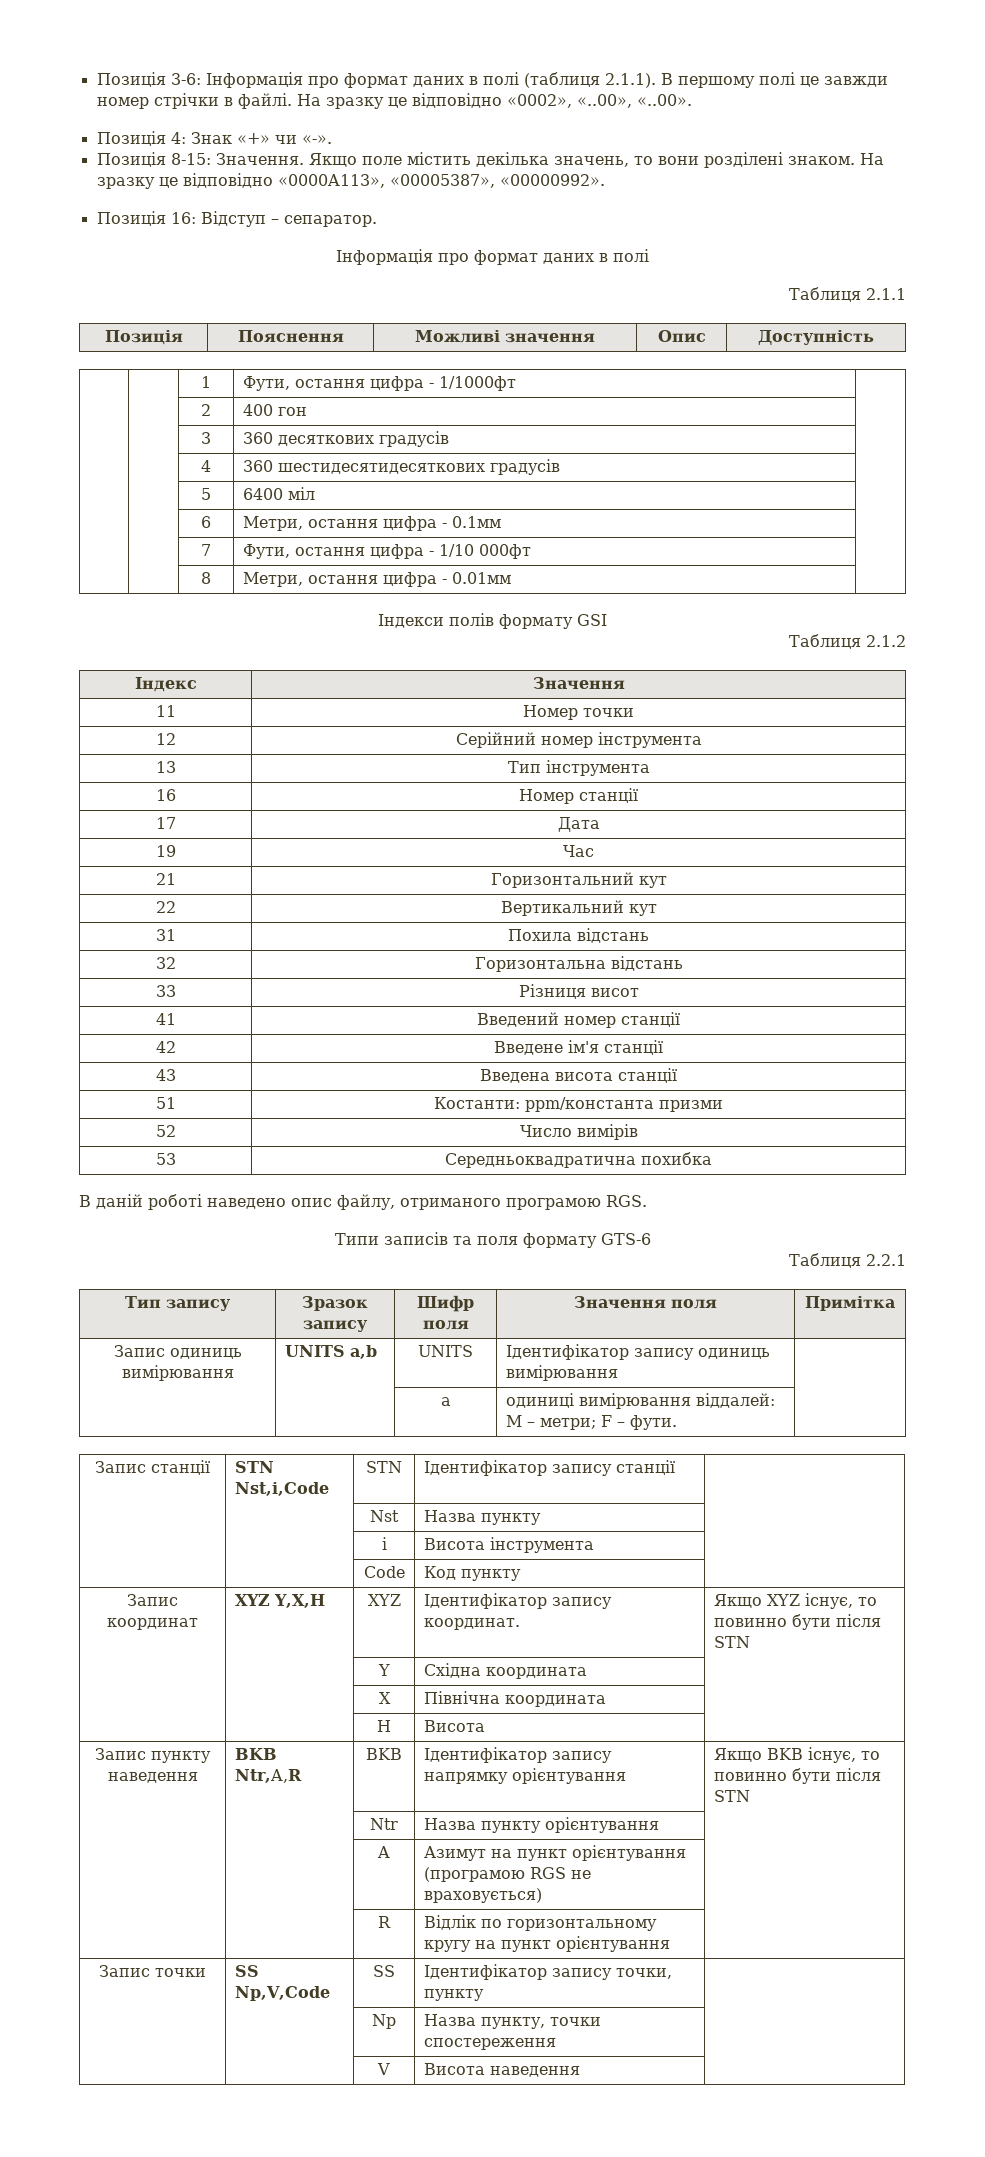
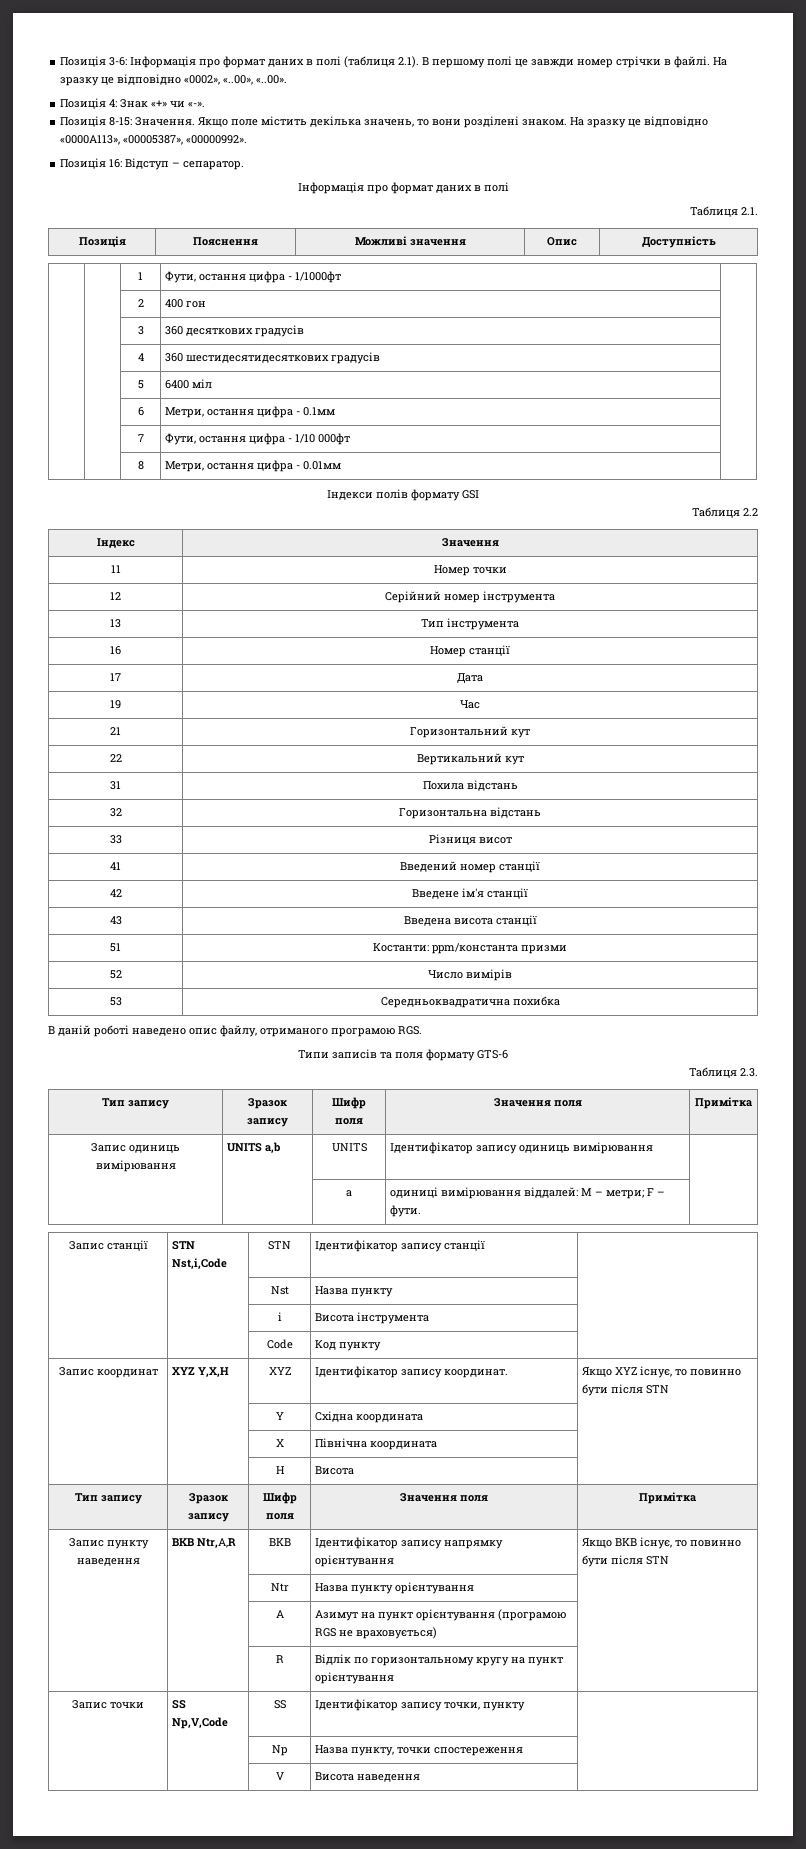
[604,73,656,88] 2.1.1). -> [398,56,420,68] 2.1).
[866,288,906,300] 2.1.1 -> [741,207,758,215] 2.1.
[866,635,906,647] 2.1.2 -> [743,508,758,516] 2.2
[866,1254,906,1266] 2.2.1 -> [740,1068,758,1077] 2.3.
(485, 1726) none -> [74,1493,142,1504] [188,1493,228,1504] [187,1513,229,1522] [262,1492,297,1504] [265,1513,294,1520] [400,1493,488,1502] [639,1492,696,1504] // Тип запису | Зразок запису | Шифр поля | Значення поля | Примітка

